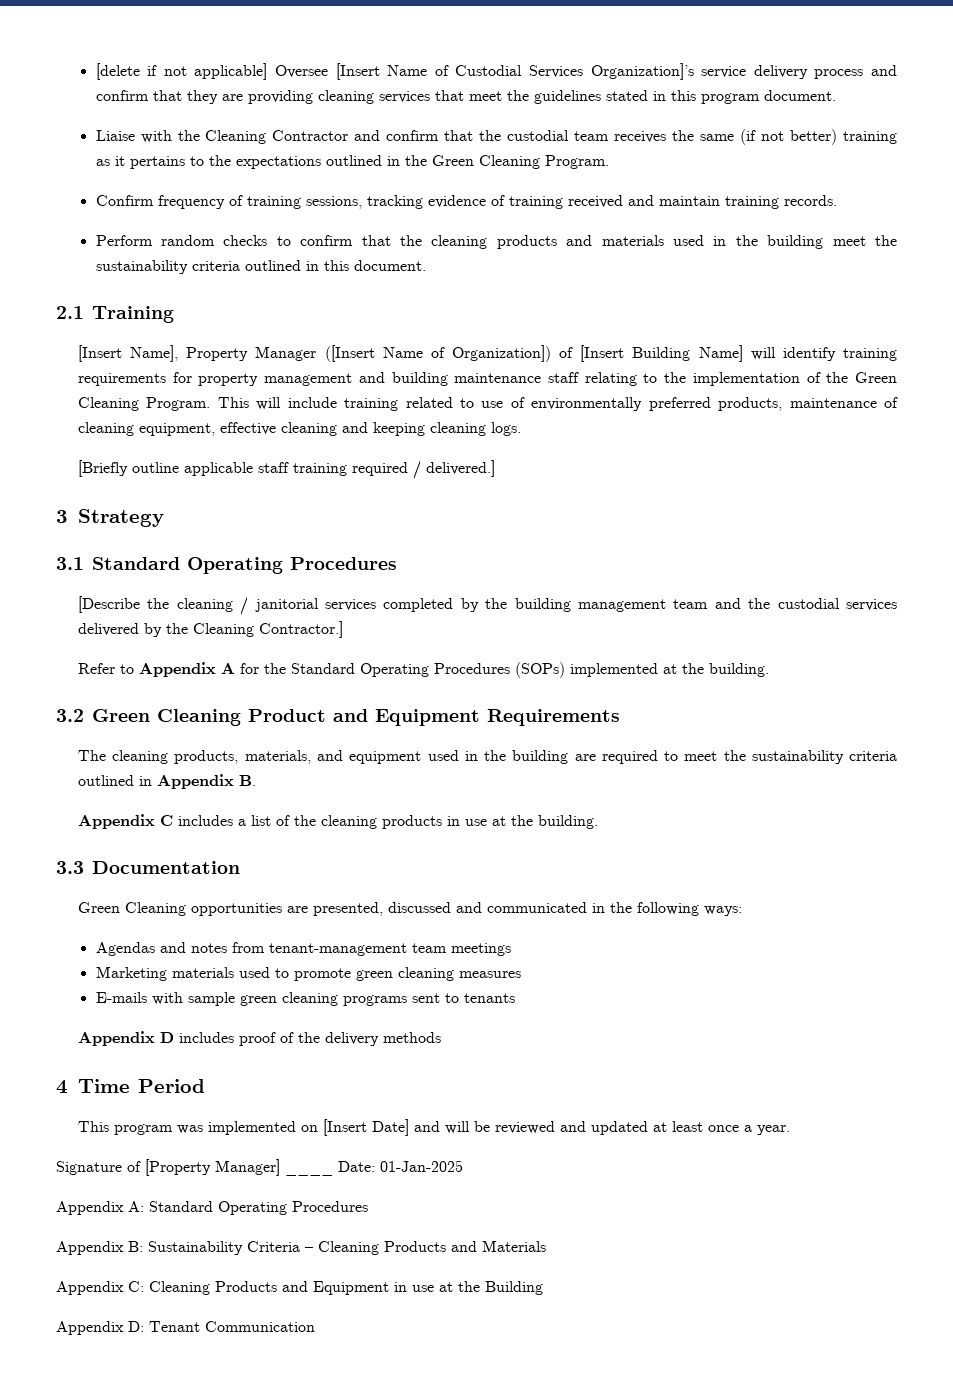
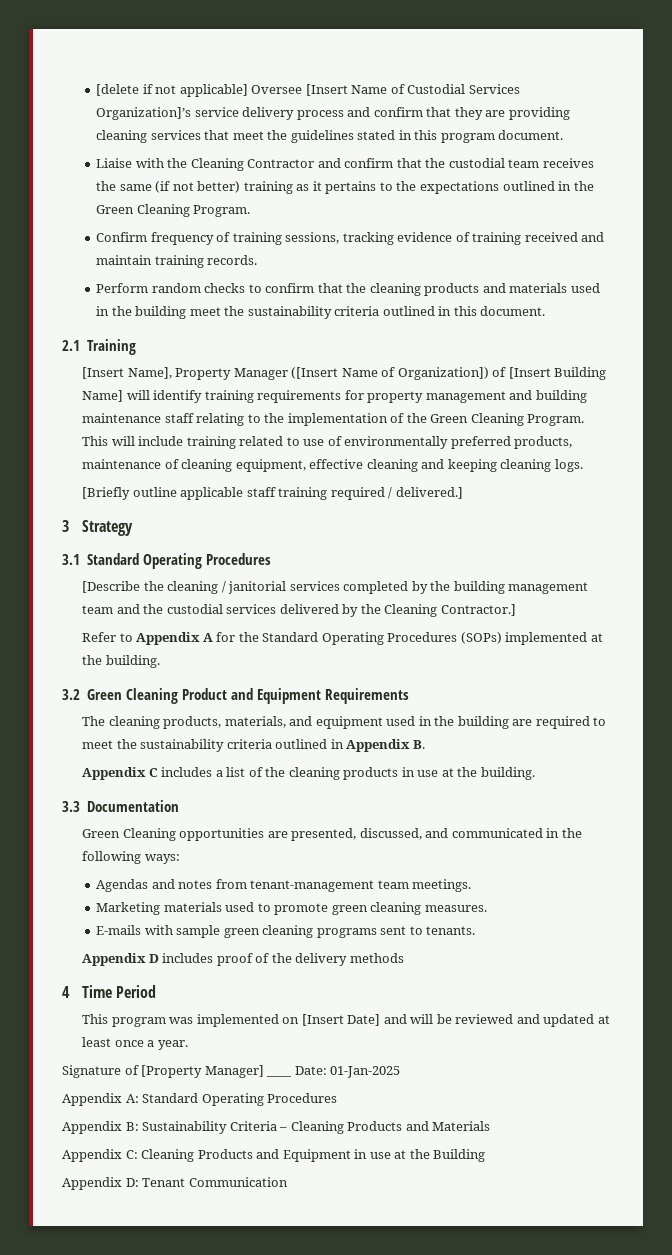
[387,902,451,913] discussed -> [359,828,422,840] discussed,
[450,943,511,956] meetings -> [412,879,472,892] meetings.
[458,971,521,978] measures -> [424,905,487,912] measures.
[463,993,515,1003] tenants -> [426,926,476,935] tenants.

